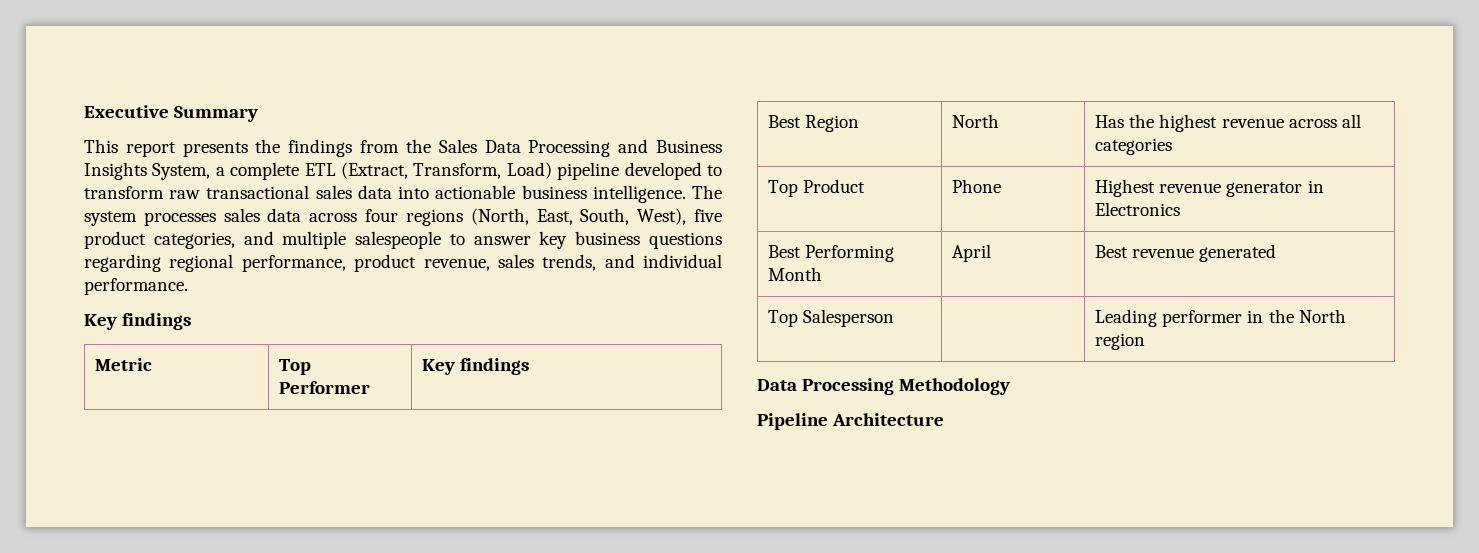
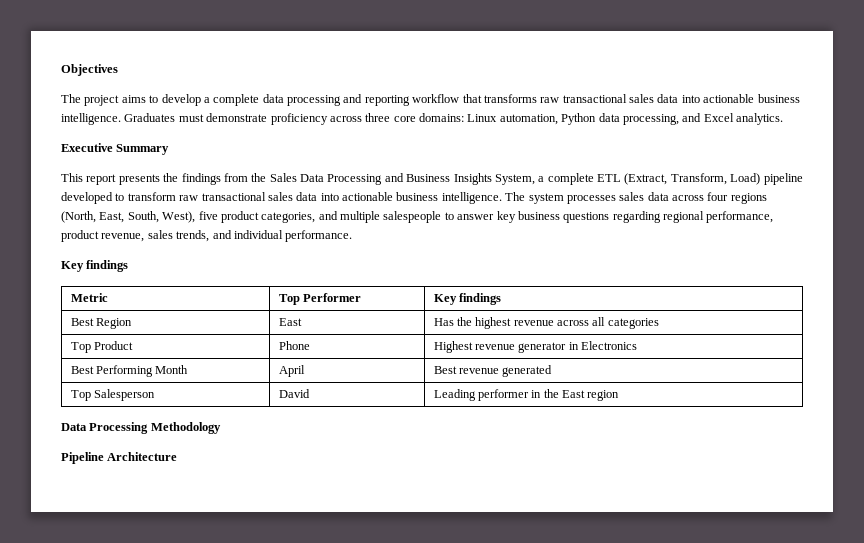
(84, 111) none -> [61,64,118,76] [61,94,800,106] [61,113,783,125] Objectives // The project aims to develop a complete data processing and reporting workflow that transforms raw transactional sales data into actionable business intelligence. Graduates must demonstrate proficiency across three core domains: Linux automation, Python data processing, and Excel analytics. //
[952,114,1000,128] North -> [278,318,302,326] East
(895, 318) none -> [278,389,310,398] David
[1298,309,1346,323] North -> [562,390,586,398] East

